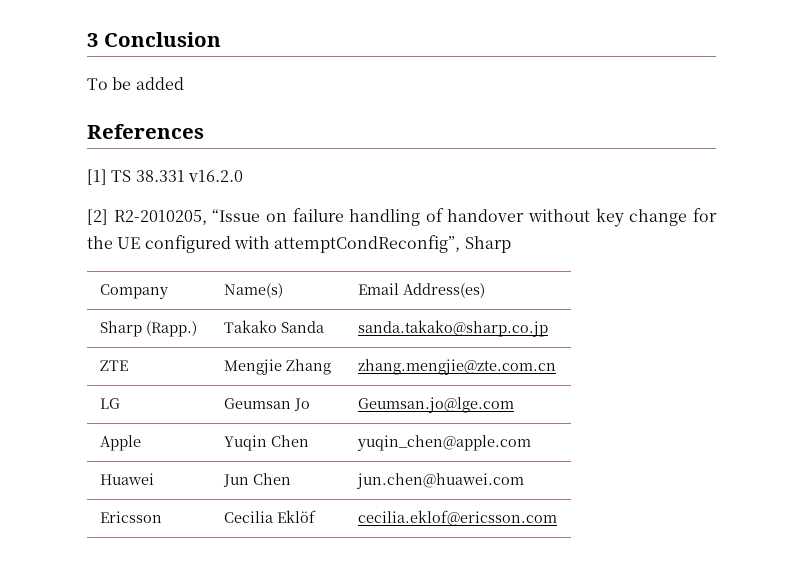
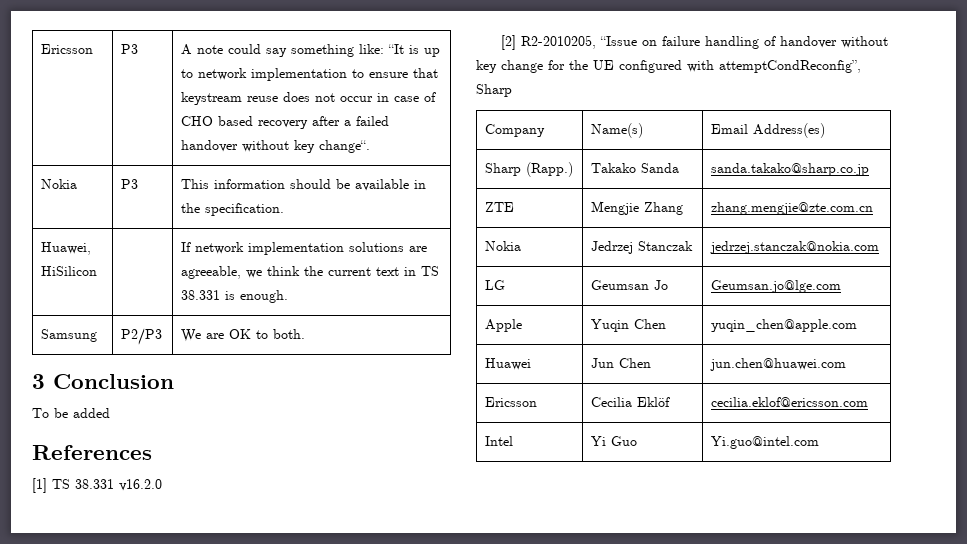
(87, 40) none -> [41,44,94,54] [121,44,139,54] [181,44,441,57] [181,68,439,81] [181,92,437,105] [181,116,390,129] [181,140,371,153] [41,179,78,189] [121,179,139,189] [181,179,427,191] [181,203,285,216] [41,242,92,255] [41,266,98,276] [181,242,428,255] [181,266,440,279] [181,290,289,303] [41,329,98,342] [121,328,163,345] [181,329,306,342] Ericsson | P3 | A note could say something like: “It is up to network implementation to ensure that keystream reuse does not occur in case of CHO based recovery after a failed handover without key change“. // Nokia | P3 | This information should be available in the specification. // Huawei, HiSilicon | | If network implementation solutions are agreeable, we think the current text in TS 38.331 is enough. // Samsung | P2/P3 | We are OK to both. //
(556, 367) none -> [485,241,522,251] [591,241,694,254] [710,241,880,254] // Nokia | Jedrzej Stanczak | jedrzej.stanczak@nokia.com
(557, 518) none -> [485,436,514,446] [591,436,638,446] [711,436,820,449] // Intel | Yi Guo | Yi.guo@intel.com

